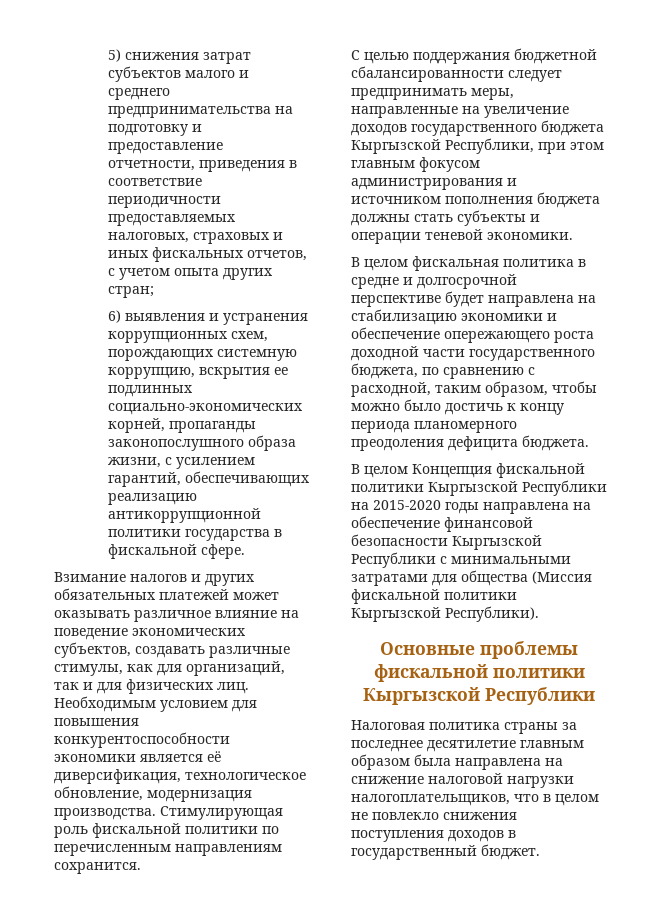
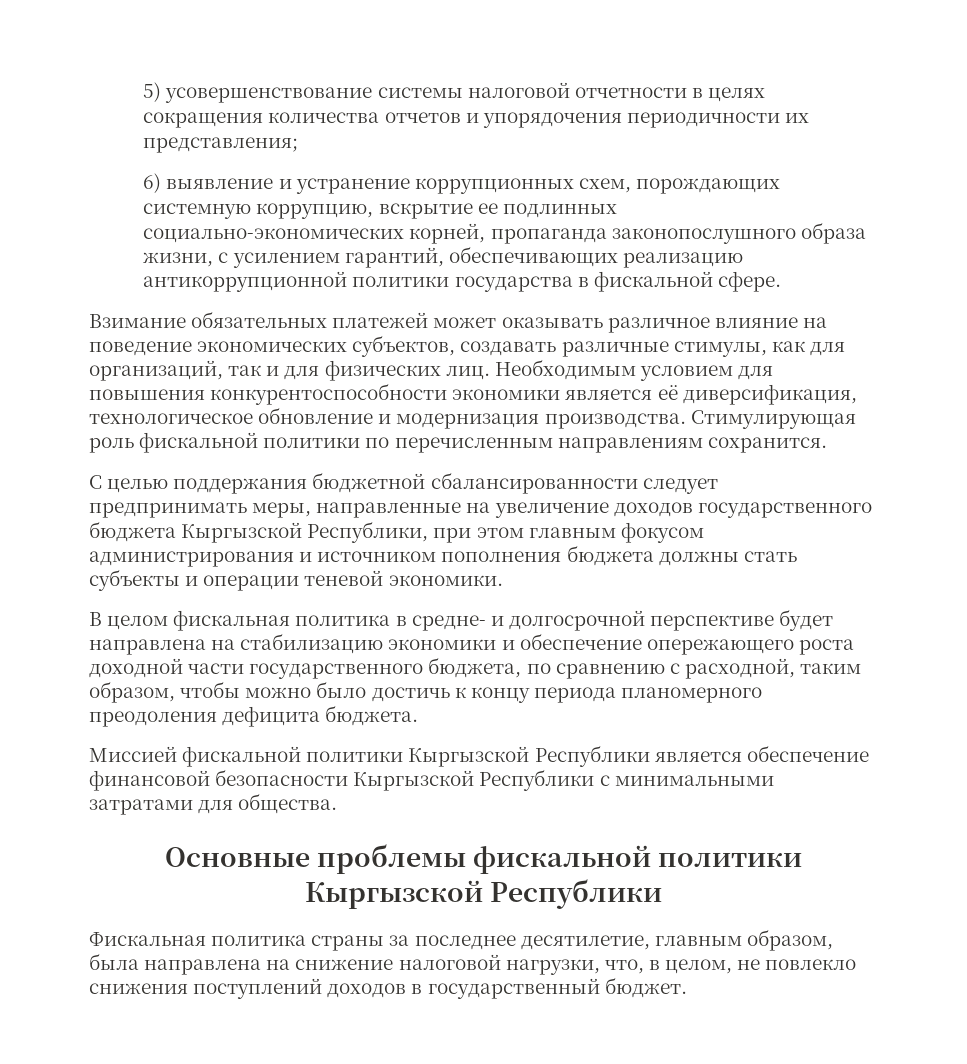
[124,52,251,64] [107,66,249,82] [107,88,170,100] [107,106,293,118] [107,124,202,136] [107,142,223,154] [107,160,297,172] [107,178,202,186] [107,196,221,208] [107,214,236,226] [107,232,283,244] [107,247,307,262] [107,268,273,280] [107,286,154,298] [107,310,308,325] снижения затрат субъектов малого и среднего предпринимательства на подготовку и предоставление отчетности, приведения в соответствие периодичности предоставляемых налоговых, страховых и иных фискальных отчетов, с учетом опыта других стран; // 6) выявления и устранения -> [165,82,766,103] [143,112,810,128] [143,137,299,153] [143,173,410,194] усовершенствование системы налоговой отчетности в целях сокращения количества отчетов и упорядочения периодичности их представления; // 6) выявление и устранение
[198,367,270,379] вскрытия -> [378,203,473,219] вскрытие
[168,421,256,433] пропаганды -> [490,228,607,244] пропаганда
[130,574,255,586] налогов и других -> (186, 321) none
[54,786,143,801] обновление, -> [258,407,392,424] обновление и
[351,277,399,289] средне -> [411,615,486,631] средне-
[351,463,585,478] [351,480,607,496] [351,500,591,514] В целом Концепция фискальной политики Кыргызской Республики на 2015-2020 годы направлена на -> [89,745,742,767] Миссией фискальной политики Кыргызской Республики является
[461,570,592,586] [351,589,517,604] [351,606,539,622] общества (Миссия фискальной политики Кыргызской Республики). -> [238,793,338,814] общества.
[351,720,425,730] Налоговая -> [89,932,206,946] Фискальная
[427,740,584,752] [351,754,410,770] десятилетие главным образом -> [520,929,833,951] десятилетие, главным образом,
[507,776,574,788] [351,794,599,806] нагрузки налогоплательщиков, что в целом -> [505,959,733,975] нагрузки, что, в целом,
[351,830,444,842] поступления -> [193,978,323,999] поступлений

